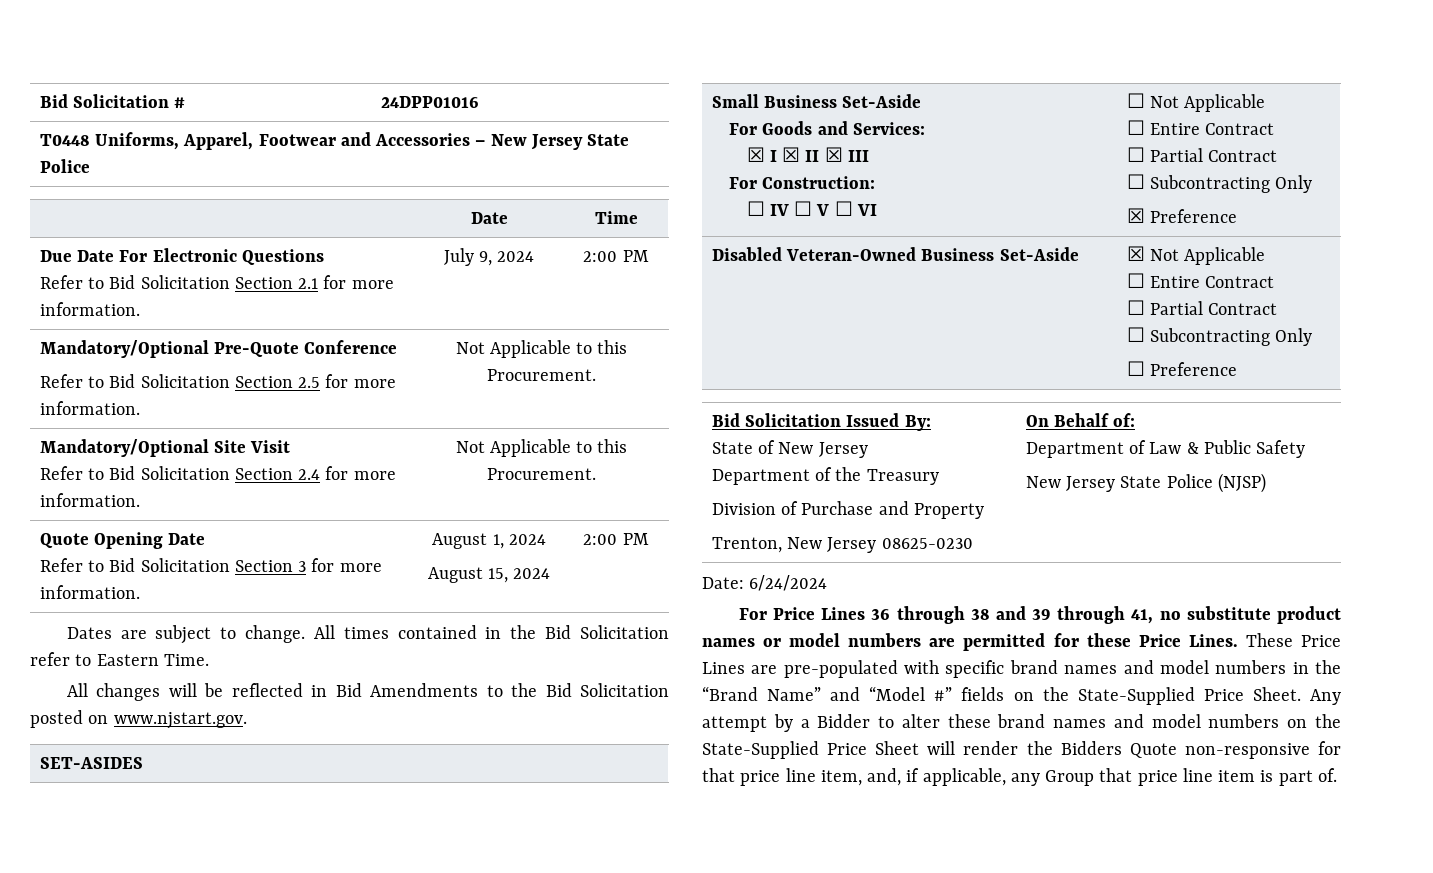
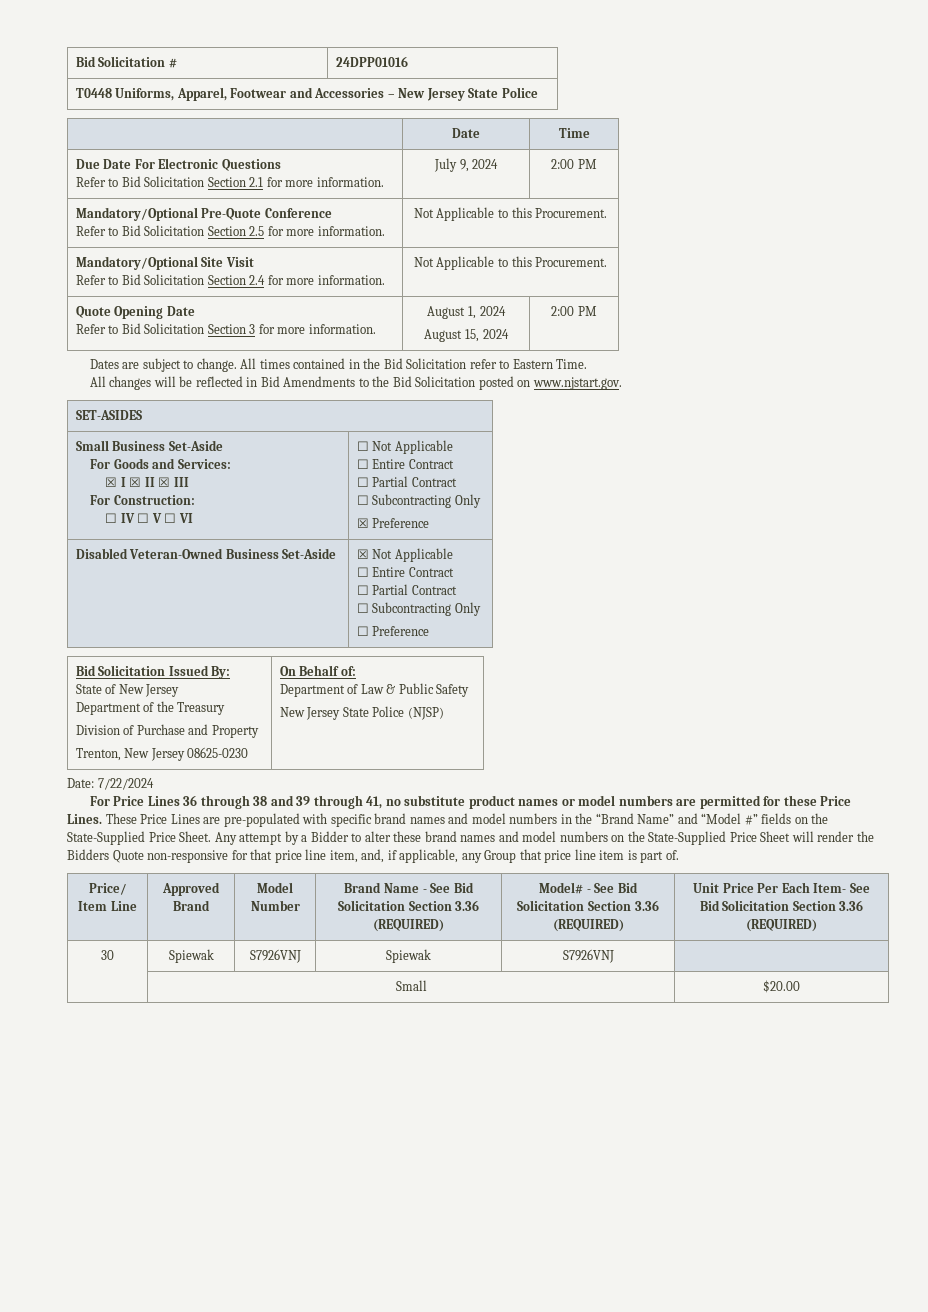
[749,575,828,591] 6/24/2024 -> [97,778,154,790] 7/22/2024
(1337, 775) none -> [88,883,127,895] [78,901,137,911] [162,882,220,896] [173,900,210,911] [257,882,293,893] [250,900,300,911] [344,882,474,893] [337,900,480,911] [373,919,444,932] [539,882,638,894] [517,900,659,911] [552,919,624,932] [693,882,870,893] [699,900,864,911] [746,919,817,932] [101,950,114,960] [168,949,214,963] [249,949,301,963] [386,949,431,963] [562,949,614,963] [395,980,427,991] [763,980,800,993] // Price/ Item Line | Approved Brand | Model Number | Brand Name - See Bid Solicitation Section 3.36 (REQUIRED) | Model# - See Bid Solicitation Section 3.36 (REQUIRED) | Unit Price Per Each Item- See Bid Solicitation Section 3.36 (REQUIRED) // 30 | Spiewak | S7926VNJ | Spiewak | S7926VNJ | // | Small | $20.00

